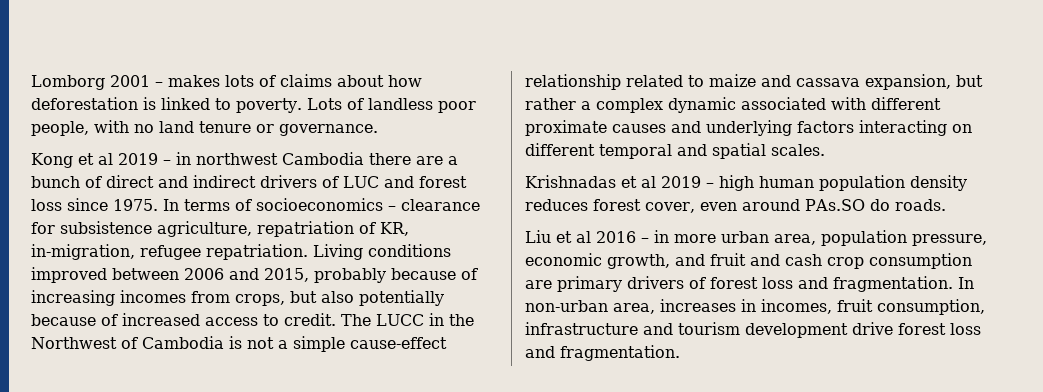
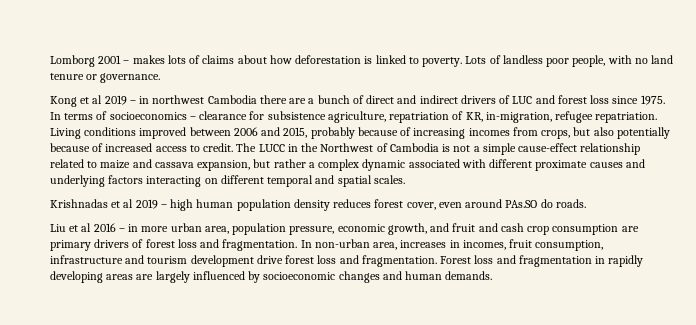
(680, 353) none -> [440,255,644,267] [50,271,493,283] Forest loss and fragmentation in rapidly developing areas are largely influenced by socioeconomic changes and human demands.

